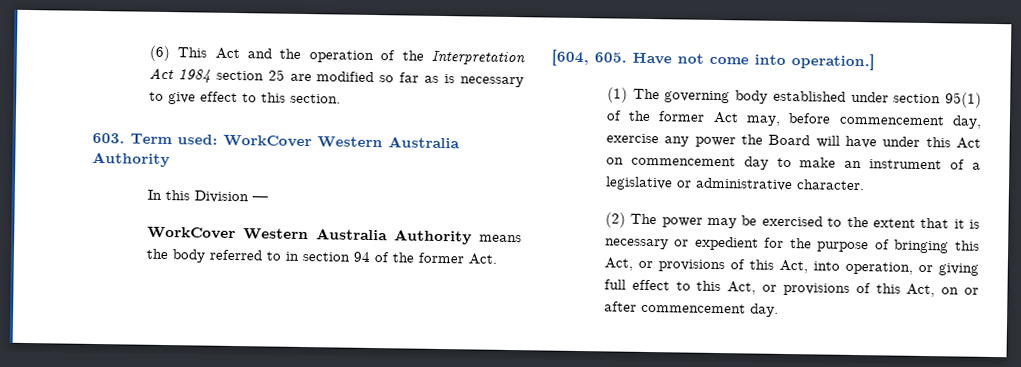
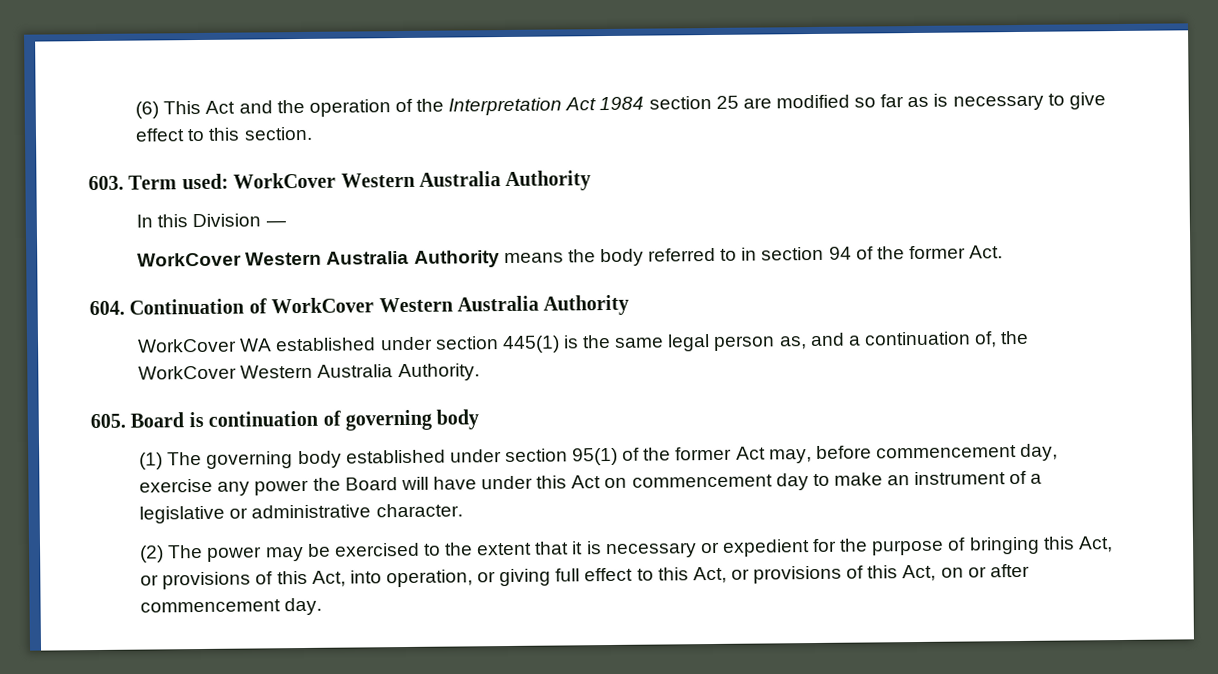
[551,49,875,71] [604, 605. Have not come into operation.] -> [89,294,630,316] [138,330,1030,354] [138,363,480,382] [90,409,480,431] 604. Continuation of WorkCover Western Australia Authority // WorkCover WA established under section 445(1) is the same legal person as, and a continuation of, the WorkCover Western Australia Authority. // 605. Board is continuation of governing body

